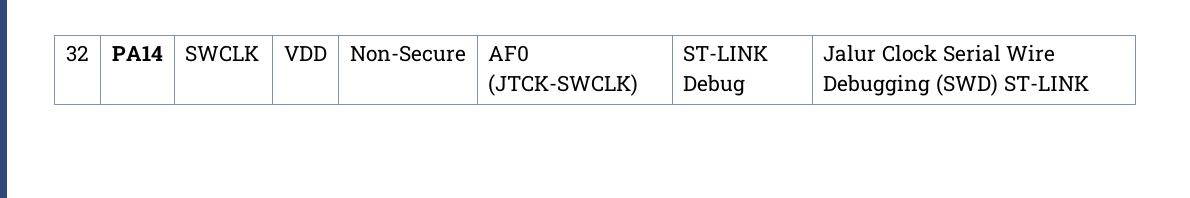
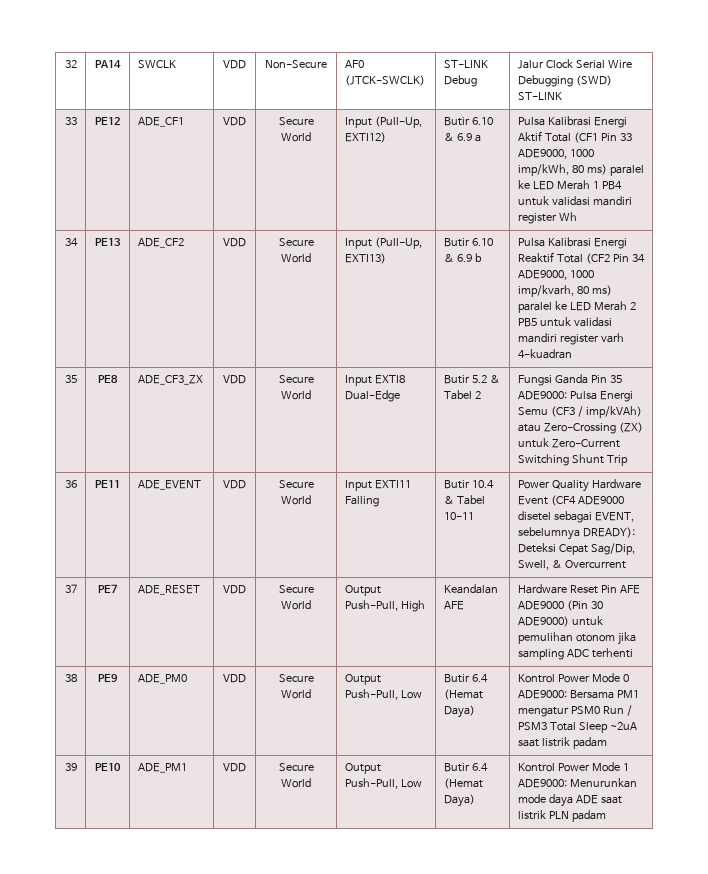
(1089, 83) none -> [64,117,77,125] [95,117,120,125] [137,117,184,127] [223,117,246,126] [278,117,314,126] [281,132,311,142] [344,116,422,128] [344,132,386,143] [443,117,493,126] [443,133,481,142] [517,116,627,128] [517,131,632,143] [517,149,594,159] [517,164,644,176] [517,180,622,190] [517,196,632,206] [517,212,577,224] [64,238,78,246] [95,238,121,246] [137,238,184,248] [223,238,246,247] [278,238,314,247] [281,253,311,263] [344,237,422,249] [344,253,386,264] [443,238,493,247] [443,253,482,262] [517,237,627,249] [517,252,645,264] [517,270,594,280] [517,285,612,297] [517,301,636,313] [517,317,612,327] [517,333,624,345] [517,349,572,359] [64,375,77,383] [98,375,118,383] [137,375,203,385] [223,375,246,384] [278,375,314,384] [281,390,311,400] [344,375,405,386] [344,390,400,402] [443,375,500,384] [443,390,481,400] [517,374,622,386] [517,391,633,402] [517,406,642,418] [517,422,643,434] [517,438,620,448] [517,454,628,466] [64,480,77,488] [95,480,120,488] [137,480,201,490] [223,480,246,489] [278,480,314,489] [281,495,311,505] [344,480,411,491] [344,496,379,507] [443,480,494,489] [443,495,485,505] [443,512,474,520] [517,479,641,492] [517,495,624,506] [517,511,634,523] [517,527,635,540] [517,543,635,555] [517,560,626,570] [64,584,77,593] [98,584,117,593] [137,585,200,595] [223,585,246,594] [278,585,314,594] [281,600,311,610] [344,585,381,596] [344,600,425,612] [443,584,498,594] [443,601,464,610] [517,584,640,594] [517,600,603,611] [517,616,603,627] [517,632,636,645] [517,648,633,660] [64,674,77,682] [98,674,118,682] [137,674,187,684] [223,674,246,683] [278,674,314,683] [281,689,311,699] [344,674,381,685] [344,689,422,700] [443,674,488,683] [443,689,483,700] [443,705,475,718] [517,673,629,683] [517,690,639,699] [517,705,632,717] [517,722,637,733] [517,737,607,749] [64,763,77,771] [95,763,121,771] [137,763,187,773] [223,763,246,772] [278,763,314,772] [281,778,311,788] [344,763,381,774] [344,778,422,789] [443,763,488,772] [443,778,483,789] [443,794,475,807] [517,762,629,772] [517,778,637,788] [517,794,622,807] [517,810,606,822] // 33 | PE12 | ADE_CF1 | VDD | Secure World | Input (Pull-Up, EXTI12) | Butir 6.10 & 6.9 a | Pulsa Kalibrasi Energi Aktif Total (CF1 Pin 33 ADE9000, 1000 imp/kWh, 80 ms) paralel ke LED Merah 1 PB4 untuk validasi mandiri register Wh // 34 | PE13 | ADE_CF2 | VDD | Secure World | Input (Pull-Up, EXTI13) | Butir 6.10 & 6.9 b | Pulsa Kalibrasi Energi Reaktif Total (CF2 Pin 34 ADE9000, 1000 imp/kvarh, 80 ms) paralel ke LED Merah 2 PB5 untuk validasi mandiri register varh 4-kuadran // 35 | PE8 | ADE_CF3_ZX | VDD | Secure World | Input EXTI8 Dual-Edge | Butir 5.2 & Tabel 2 | Fungsi Ganda Pin 35 ADE9000: Pulsa Energi Semu (CF3 / imp/kVAh) atau Zero-Crossing (ZX) untuk Zero-Current Switching Shunt Trip // 36 | PE11 | ADE_EVENT | VDD | Secure World | Input EXTI11 Falling | Butir 10.4 & Tabel 10-11 | Power Quality Hardware Event (CF4 ADE9000 disetel sebagai EVENT, sebelumnya DREADY): Deteksi Cepat Sag/Dip, Swell, & Overcurrent // 37 | PE7 | ADE_RESET | VDD | Secure World | Output Push-Pull, High | Keandalan AFE | Hardware Reset Pin AFE ADE9000 (Pin 30 ADE9000) untuk pemulihan otonom jika sampling ADC terhenti // 38 | PE9 | ADE_PM0 | VDD | Secure World | Output Push-Pull, Low | Butir 6.4 (Hemat Daya) | Kontrol Power Mode 0 ADE9000: Bersama PM1 mengatur PSM0 Run / PSM3 Total Sleep ~2uA saat listrik padam // 39 | PE10 | ADE_PM1 | VDD | Secure World | Output Push-Pull, Low | Butir 6.4 (Hemat Daya) | Kontrol Power Mode 1 ADE9000: Menurunkan mode daya ADE saat listrik PLN padam

